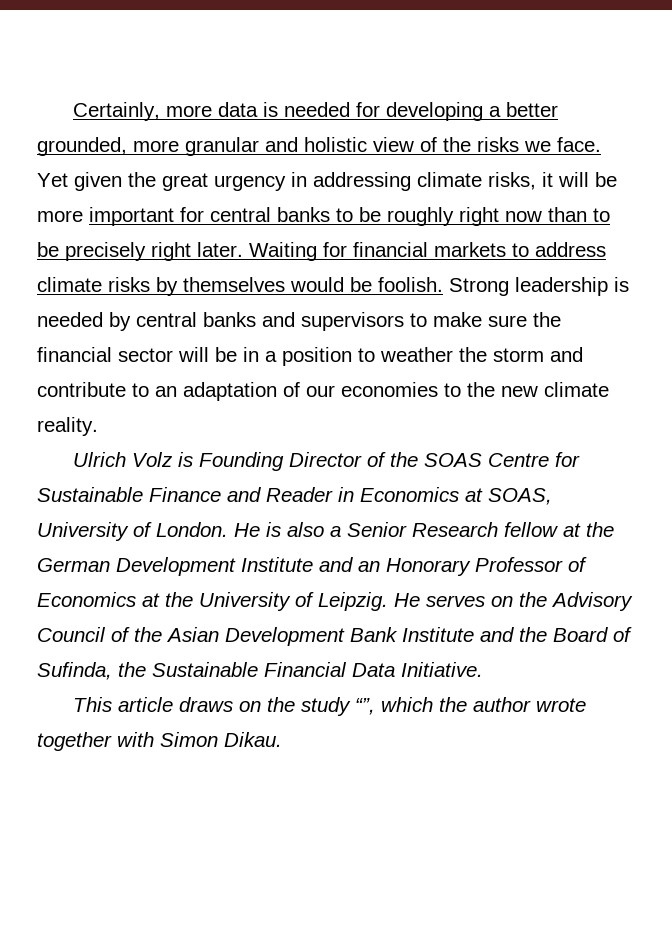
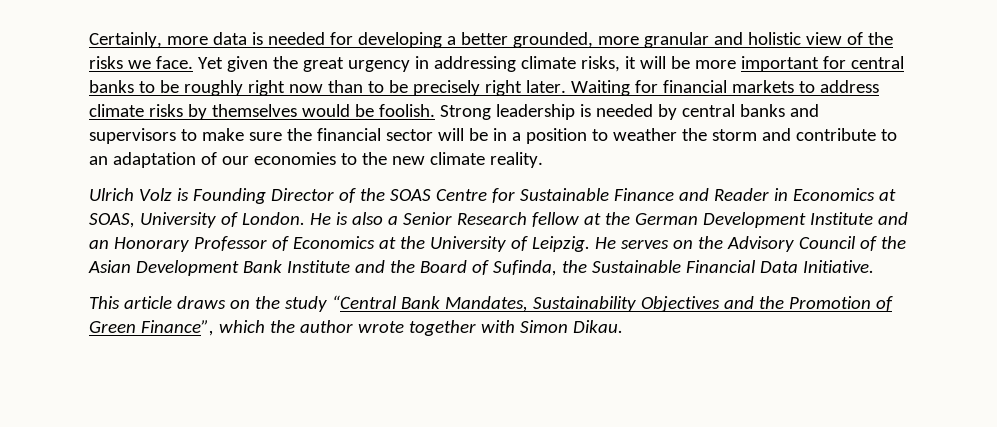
[355,698,376,715] “”, -> [331,295,893,312] [89,320,214,336] “Central Bank Mandates, Sustainability Objectives and the Promotion of Green Finance”,

